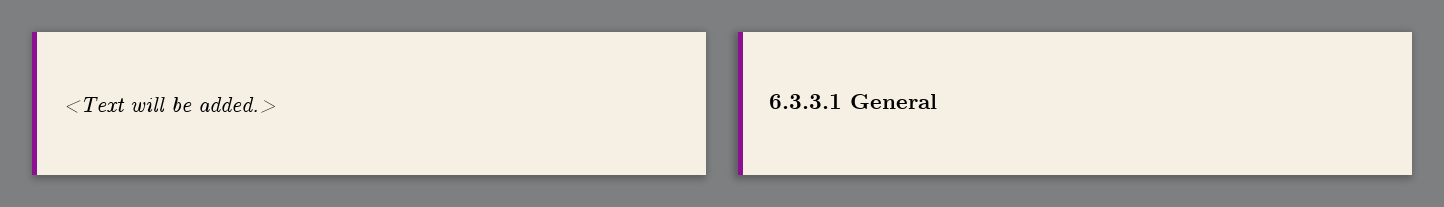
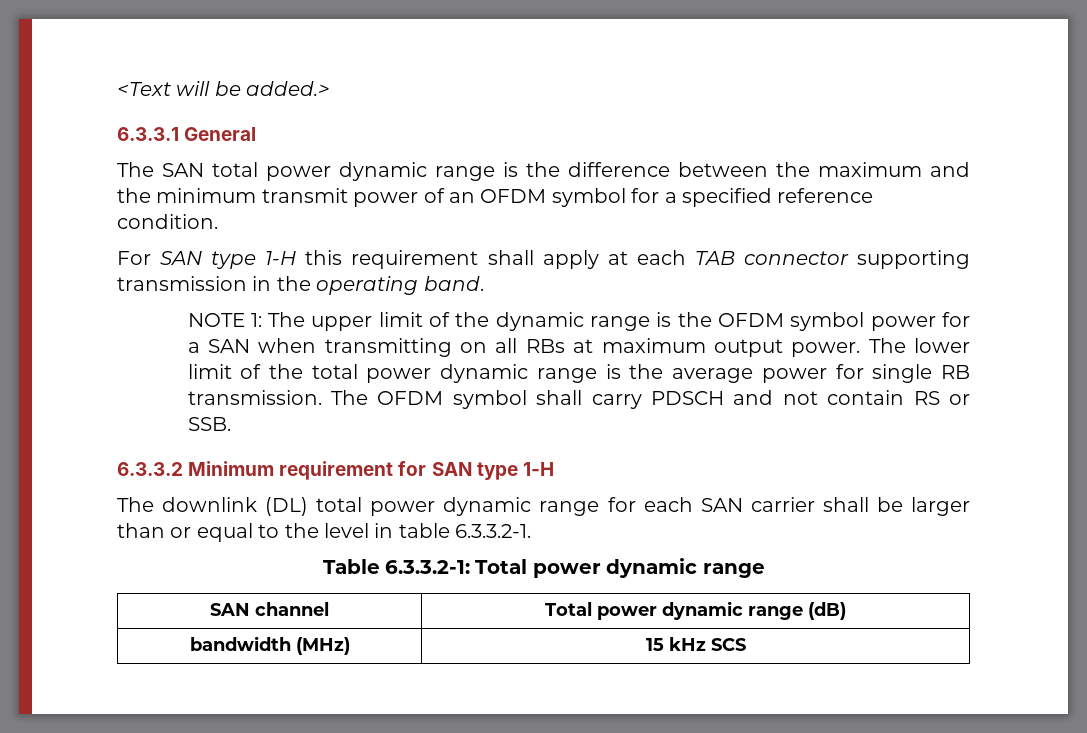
(937, 101) none -> [117,162,970,181] [117,188,874,207] [117,214,218,229] [117,250,971,269] [117,276,484,295] [187,312,970,331] [187,338,971,357] [187,364,971,383] [187,390,971,409] [187,417,231,431] [117,461,554,480] [117,497,971,516] [117,523,532,542] [322,558,765,578] [210,602,329,616] [545,601,846,620] [189,636,350,655] [645,637,746,651] // The SAN total power dynamic range is the difference between the maximum and the minimum transmit power of an OFDM symbol for a specified reference condition. // For SAN type 1-H this requirement shall apply at each TAB connector supporting transmission in the operating band. // NOTE 1: The upper limit of the dynamic range is the OFDM symbol power for a SAN when transmitting on all RBs at maximum output power. The lower limit of the total power dynamic range is the average power for single RB transmission. The OFDM symbol shall carry PDSCH and not contain RS or SSB. // 6.3.3.2 Minimum requirement for SAN type 1-H // The downlink (DL) total power dynamic range for each SAN carrier shall be larger than or equal to the level in table 6.3.3.2-1. // Table 6.3.3.2-1: Total power dynamic range // SAN channel | Total power dynamic range (dB) // bandwidth (MHz) | 15 kHz SCS

